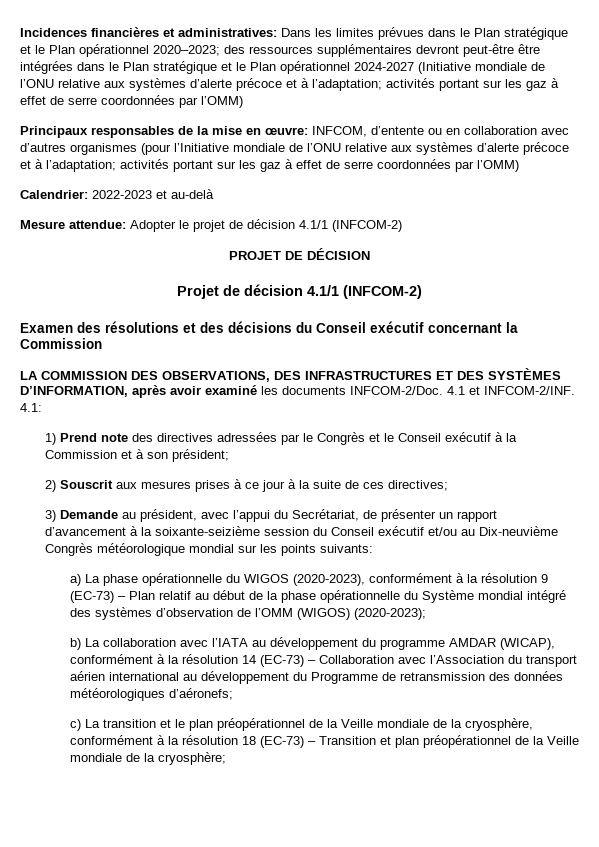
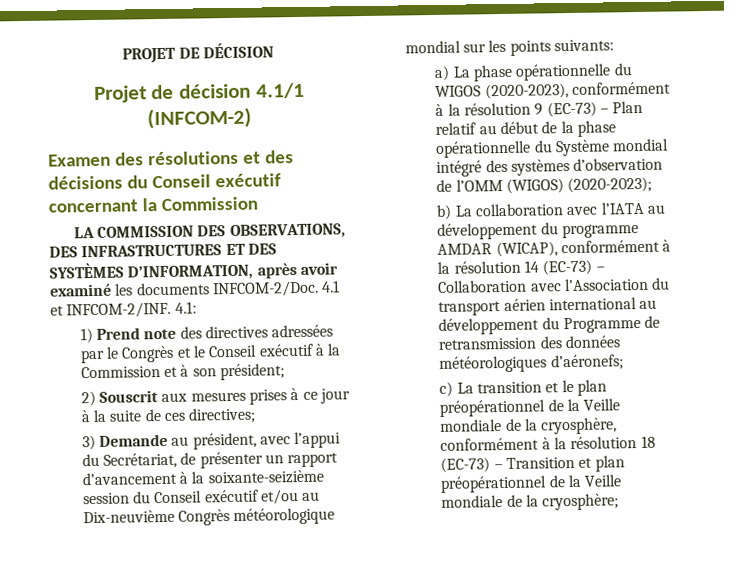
[20,27,568,40] [20,44,540,57] [20,61,545,74] [20,78,559,91] [20,95,243,108] [20,126,569,138] [20,142,569,155] [20,159,519,172] [20,189,214,199] [20,219,402,232] Incidences financières et administratives: Dans les limites prévues dans le Plan stratégique et le Plan opérationnel 2020–2023; des ressources supplémentaires devront peut-être être intégrées dans le Plan stratégique et le Plan opérationnel 2024-2027 (Initiative mondiale de l’ONU relative aux systèmes d’alerte précoce et à l’adaptation; activités portant sur les gaz à effet de serre coordonnées par l’OMM) // Principaux responsables de la mise en œuvre: INFCOM, d’entente ou en collaboration avec d’autres organismes (pour l’Initiative mondiale de l’ONU relative aux systèmes d’alerte précoce et à l’adaptation; activités portant sur les gaz à effet de serre coordonnées par l’OMM) // Calendrier: 2022-2023 et au-delà // Mesure attendue: Adopter le projet de décision 4.1/1 (INFCOM-2) // -> (122, 55) none

